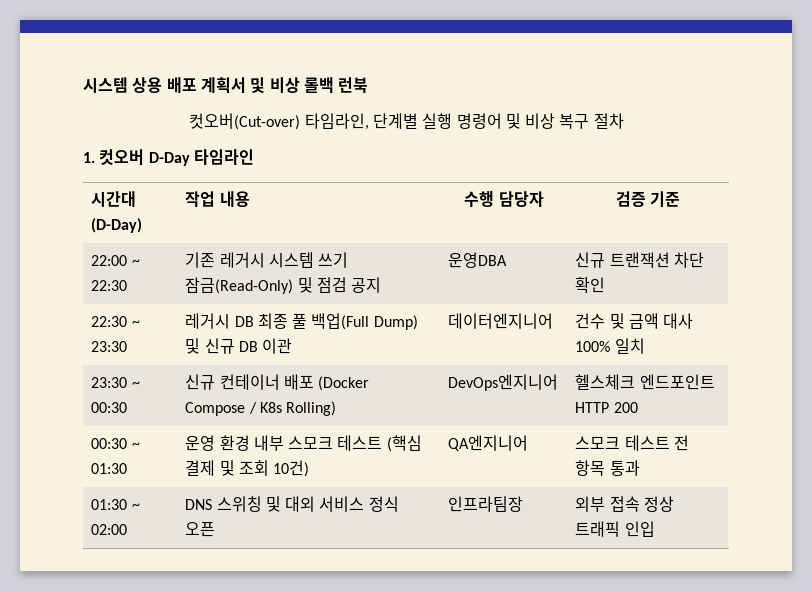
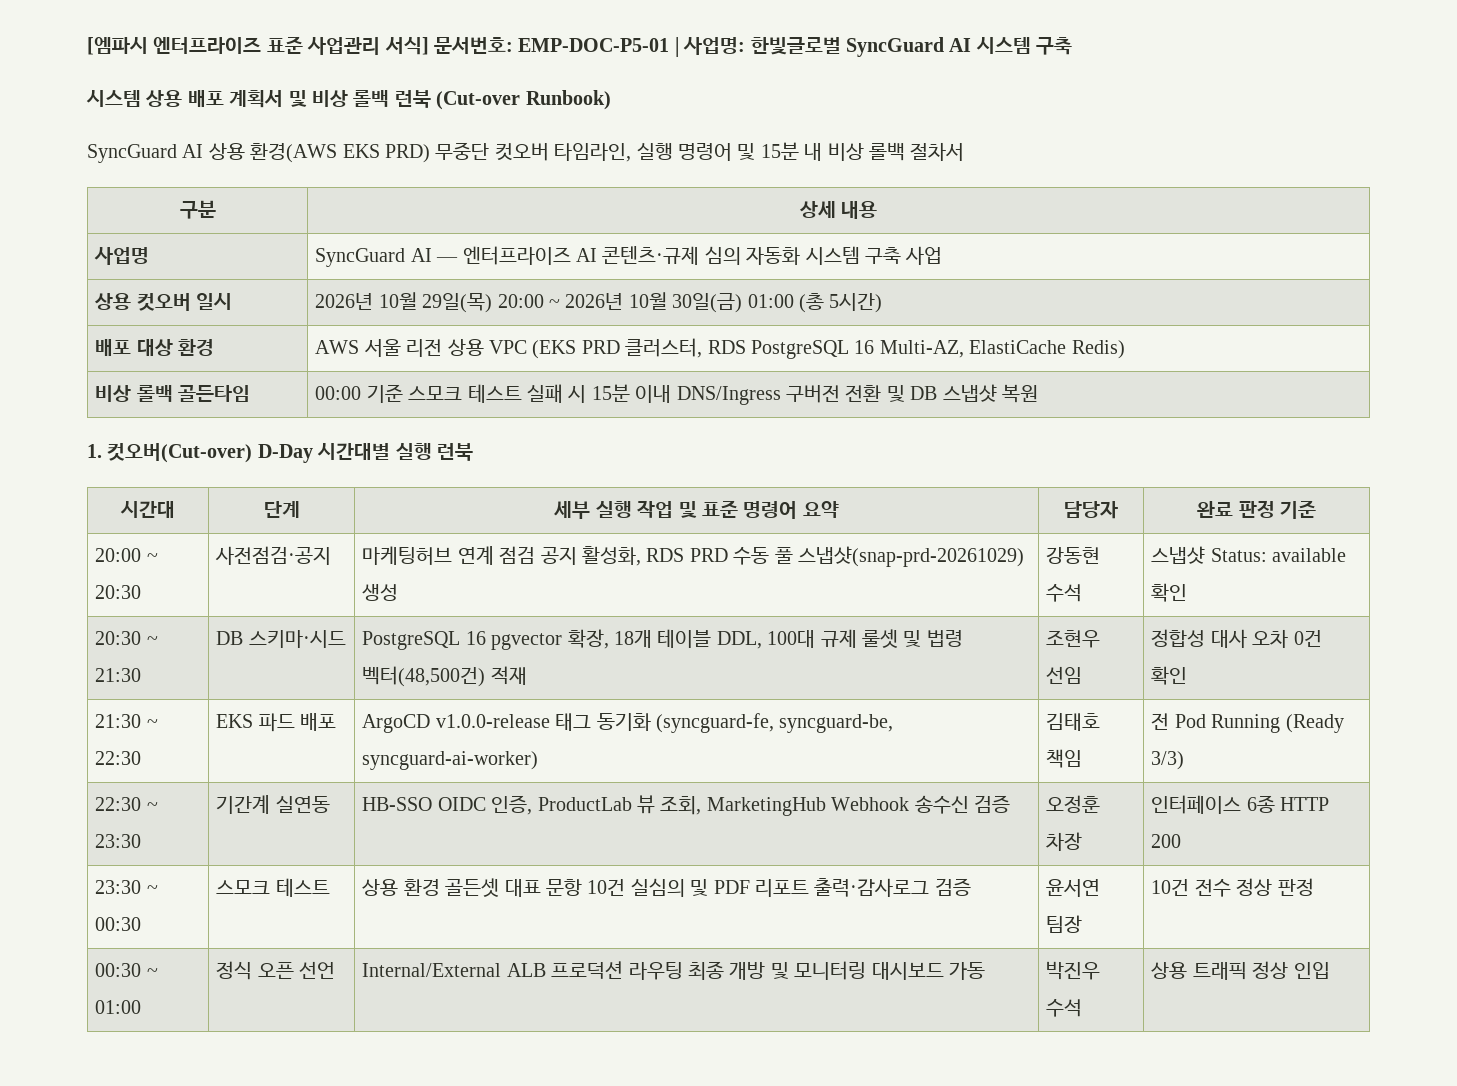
(83, 85) none -> [87,36,1073,57] [엠파시 엔터프라이즈 표준 사업관리 서식] 문서번호: EMP-DOC-P5-01 | 사업명: 한빛글로벌 SyncGuard AI 시스템 구축 //
[189,113,624,130] [83,149,254,166] [91,191,137,207] [91,218,143,233] [185,191,250,207] [464,190,495,207] // 컷오버(Cut-over) 타임라인, 단계별 실행 명령어 및 비상 복구 절차 // 1. 컷오버 D-Day 타임라인 // 시간대 (D-Day) | 작업 내용 | 수행 -> [436,90,611,110] [87,142,965,163] [179,200,216,219] [798,201,878,219] [94,247,150,265] [315,246,943,267] [94,293,233,311] [315,292,883,313] [95,339,215,356] [315,338,1125,359] [95,385,251,402] [315,384,1038,405] [87,443,473,463] [120,501,175,518] [263,501,300,518] [554,500,839,519] (Cut-over Runbook) // SyncGuard AI 상용 환경(AWS EKS PRD) 무중단 컷오버 타임라인, 실행 명령어 및 15분 내 비상 롤백 절차서 // 구분 | 상세 내용 // 사업명 | SyncGuard AI — 엔터프라이즈 AI 콘텐츠·규제 심의 자동화 시스템 구축 사업 // 상용 컷오버 일시 | 2026년 10월 29일(목) 20:00 ~ 2026년 10월 30일(금) 01:00 (총 5시간) // 배포 대상 환경 | AWS 서울 리전 상용 VPC (EKS PRD 클러스터, RDS PostgreSQL 16 Multi-AZ, ElastiCache Redis) // 비상 롤백 골든타임 | 00:00 기준 스모크 테스트 실패 시 15분 이내 DNS/Ingress 구버전 전환 및 DB 스냅샷 복원 // 1. 컷오버(Cut-over) D-Day 시간대별 실행 런북 // 시간대 | 단계 | 세부 실행 작업 및 표준 명령어 요약 |
[615,191,646,207] 검증 -> [1197,500,1275,518] 완료 판정
[91,255,140,266] [91,280,128,291] [185,252,349,268] [185,277,382,294] [448,252,508,268] [575,252,704,268] [575,277,606,293] [91,316,140,327] [91,341,128,352] [185,313,418,330] [185,338,293,354] [448,313,554,329] [575,313,694,329] [575,338,645,354] [91,377,140,388] [91,402,128,413] [185,374,370,391] [185,401,337,416] [448,374,559,391] [575,374,715,390] [575,402,638,413] [91,438,140,449] [91,463,128,474] [185,435,422,452] [185,460,310,477] [448,435,529,451] [575,435,689,451] [575,460,640,476] [91,499,140,510] [91,524,128,535] [185,496,399,512] [185,522,216,537] [448,496,524,512] [575,496,674,512] [575,521,621,537] 22:00 ~ 22:30 | 기존 레거시 시스템 쓰기 잠금(Read-Only) 및 점검 공지 | 운영DBA | 신규 트랜잭션 차단 확인 // 22:30 ~ 23:30 | 레거시 DB 최종 풀 백업(Full Dump) 및 신규 DB 이관 | 데이터엔지니어 | 건수 및 금액 대사 100% 일치 // 23:30 ~ 00:30 | 신규 컨테이너 배포 (Docker Compose / K8s Rolling) | DevOps엔지니어 | 헬스체크 엔드포인트 HTTP 200 // 00:30 ~ 01:30 | 운영 환경 내부 스모크 테스트 (핵심 결제 및 조회 10건) | QA엔지니어 | 스모크 테스트 전 항목 통과 // 01:30 ~ 02:00 | DNS 스위칭 및 대외 서비스 정식 오픈 | 인프라팀장 | 외부 접속 정상 트래픽 -> [95,548,158,562] [95,585,142,599] [215,546,332,565] [362,546,1024,567] [362,584,399,601] [1046,547,1101,564] [1046,584,1083,602] [1151,546,1347,564] [1151,583,1188,602] [95,631,158,645] [95,668,142,682] [216,630,346,648] [362,629,963,650] [362,666,527,687] [1046,630,1101,648] [1046,666,1083,684] [1151,629,1322,648] [1151,666,1188,685] [95,714,158,728] [95,751,142,765] [216,713,337,732] [362,713,894,733] [362,751,539,770] [1046,713,1101,731] [1046,749,1083,768] [1151,713,1344,733] [1151,751,1185,770] [95,797,158,811] [95,834,142,848] [216,795,330,814] [362,795,1010,816] [1046,795,1101,813] [1046,832,1083,851] [1151,795,1330,814] [1151,834,1182,848] [95,880,158,894] [95,917,142,931] [216,878,330,897] [362,878,971,897] [1046,879,1101,897] [1046,915,1083,933] [1151,878,1314,897] [95,963,158,977] [95,1000,142,1014] [216,961,336,980] [362,961,985,980] [1046,961,1101,980] [1046,999,1083,1017] [1151,961,1289,980] 20:00 ~ 20:30 | 사전점검·공지 | 마케팅허브 연계 점검 공지 활성화, RDS PRD 수동 풀 스냅샷(snap-prd-20261029) 생성 | 강동현 수석 | 스냅샷 Status: available 확인 // 20:30 ~ 21:30 | DB 스키마·시드 | PostgreSQL 16 pgvector 확장, 18개 테이블 DDL, 100대 규제 룰셋 및 법령 벡터(48,500건) 적재 | 조현우 선임 | 정합성 대사 오차 0건 확인 // 21:30 ~ 22:30 | EKS 파드 배포 | ArgoCD v1.0.0-release 태그 동기화 (syncguard-fe, syncguard-be, syncguard-ai-worker) | 김태호 책임 | 전 Pod Running (Ready 3/3) // 22:30 ~ 23:30 | 기간계 실연동 | HB-SSO OIDC 인증, ProductLab 뷰 조회, MarketingHub Webhook 송수신 검증 | 오정훈 차장 | 인터페이스 6종 HTTP 200 // 23:30 ~ 00:30 | 스모크 테스트 | 상용 환경 골든셋 대표 문항 10건 실심의 및 PDF 리포트 출력·감사로그 검증 | 윤서연 팀장 | 10건 전수 정상 판정 // 00:30 ~ 01:00 | 정식 오픈 선언 | Internal/External ALB 프로덕션 라우팅 최종 개방 및 모니터링 대시보드 가동 | 박진우 수석 | 상용 트래픽 정상

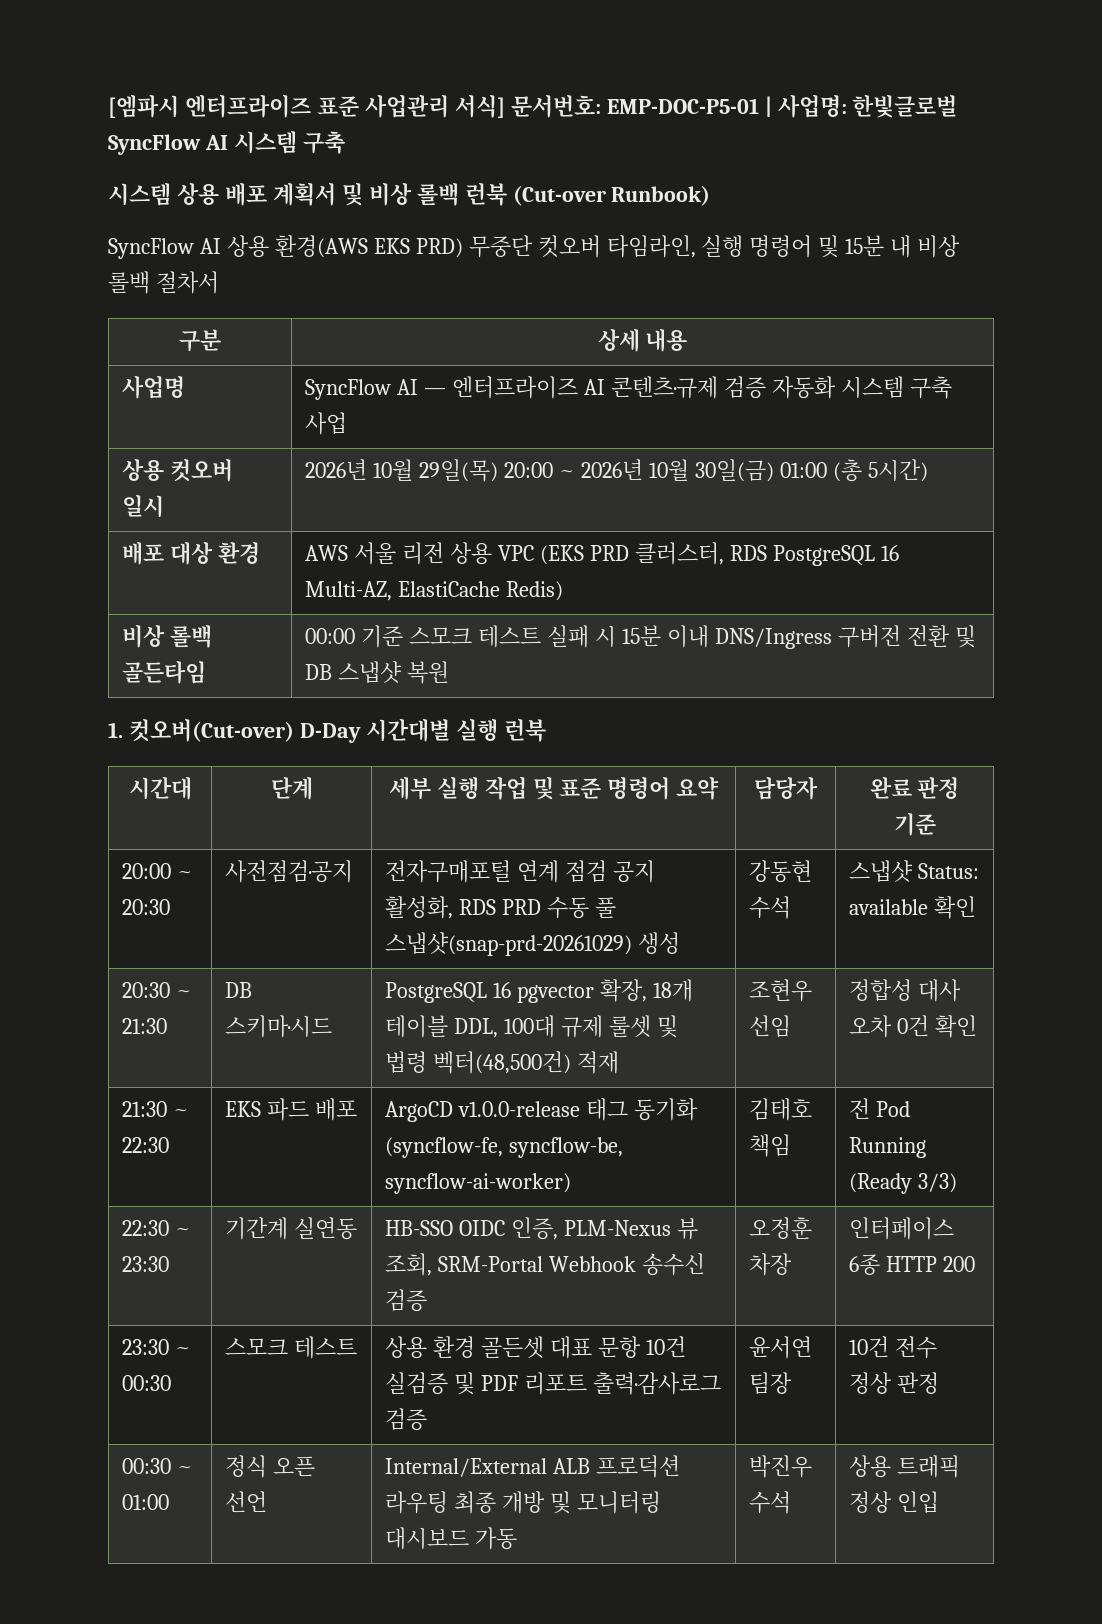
[845,37,944,57] SyncGuard -> [108,134,201,155] SyncFlow
[87,144,177,163] SyncGuard -> [108,238,194,259] SyncFlow
[315,248,406,267] SyncGuard -> [305,379,392,400] SyncFlow
[704,246,741,265] 심의 -> [724,376,767,399] 검증
[362,546,453,565] 마케팅허브 -> [385,860,512,883] 전자구매포털
[655,713,894,733] [362,751,539,770] (syncguard-fe, syncguard-be, syncguard-ai-worker) -> [385,1137,624,1158] [385,1173,572,1194] (syncflow-fe, syncflow-be, syncflow-ai-worker)
[537,797,632,811] ProductLab -> [564,1220,672,1236] PLM-Nexus
[706,797,826,816] MarketingHub -> [438,1256,544,1272] SRM-Portal
[630,878,685,897] 실심의 -> [385,1372,449,1395] 실검증

